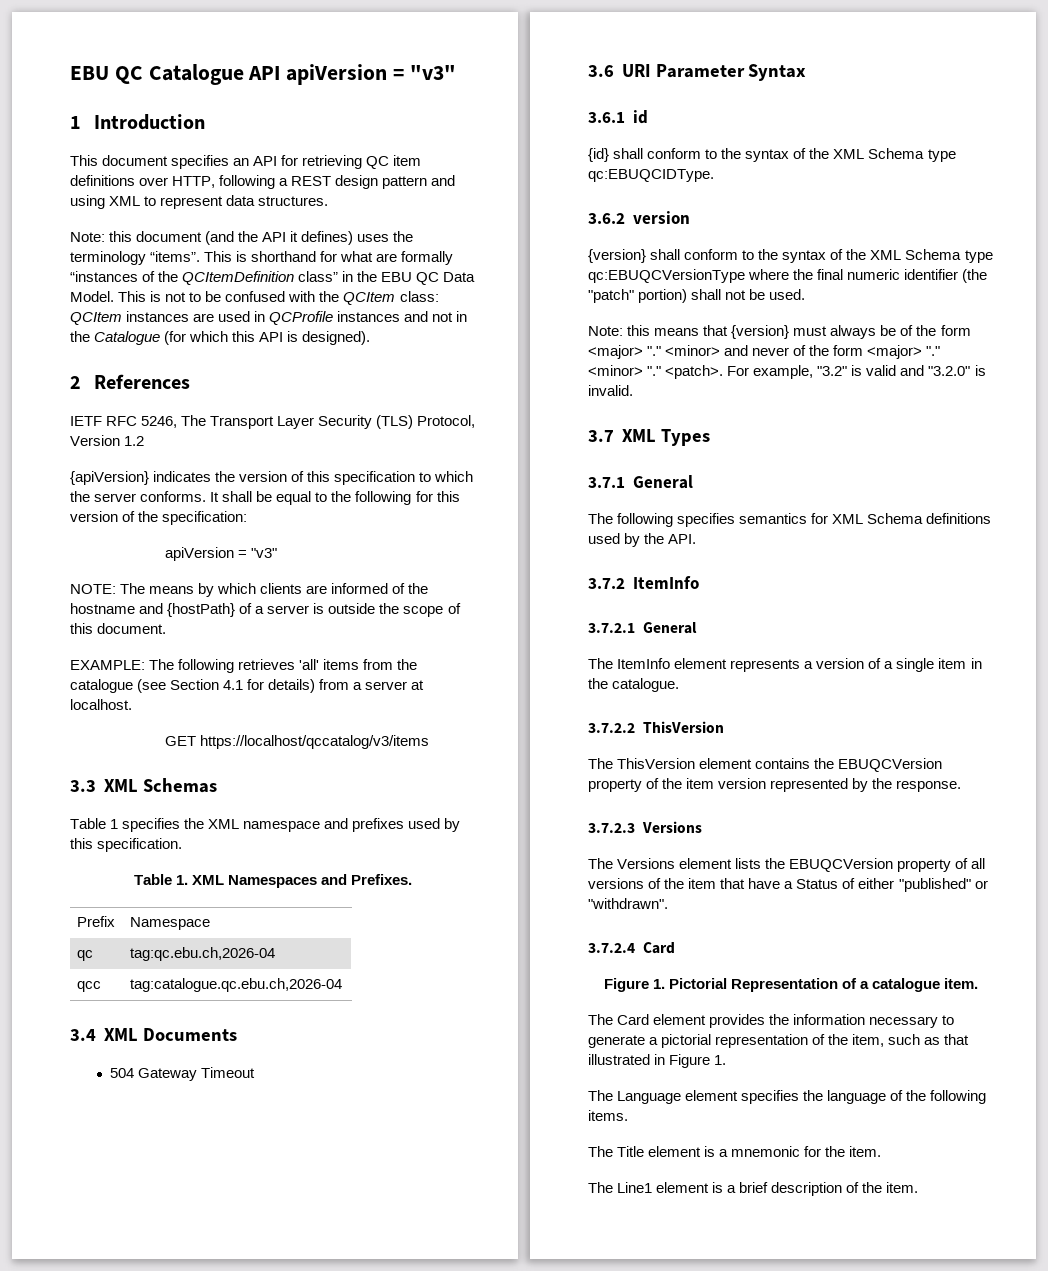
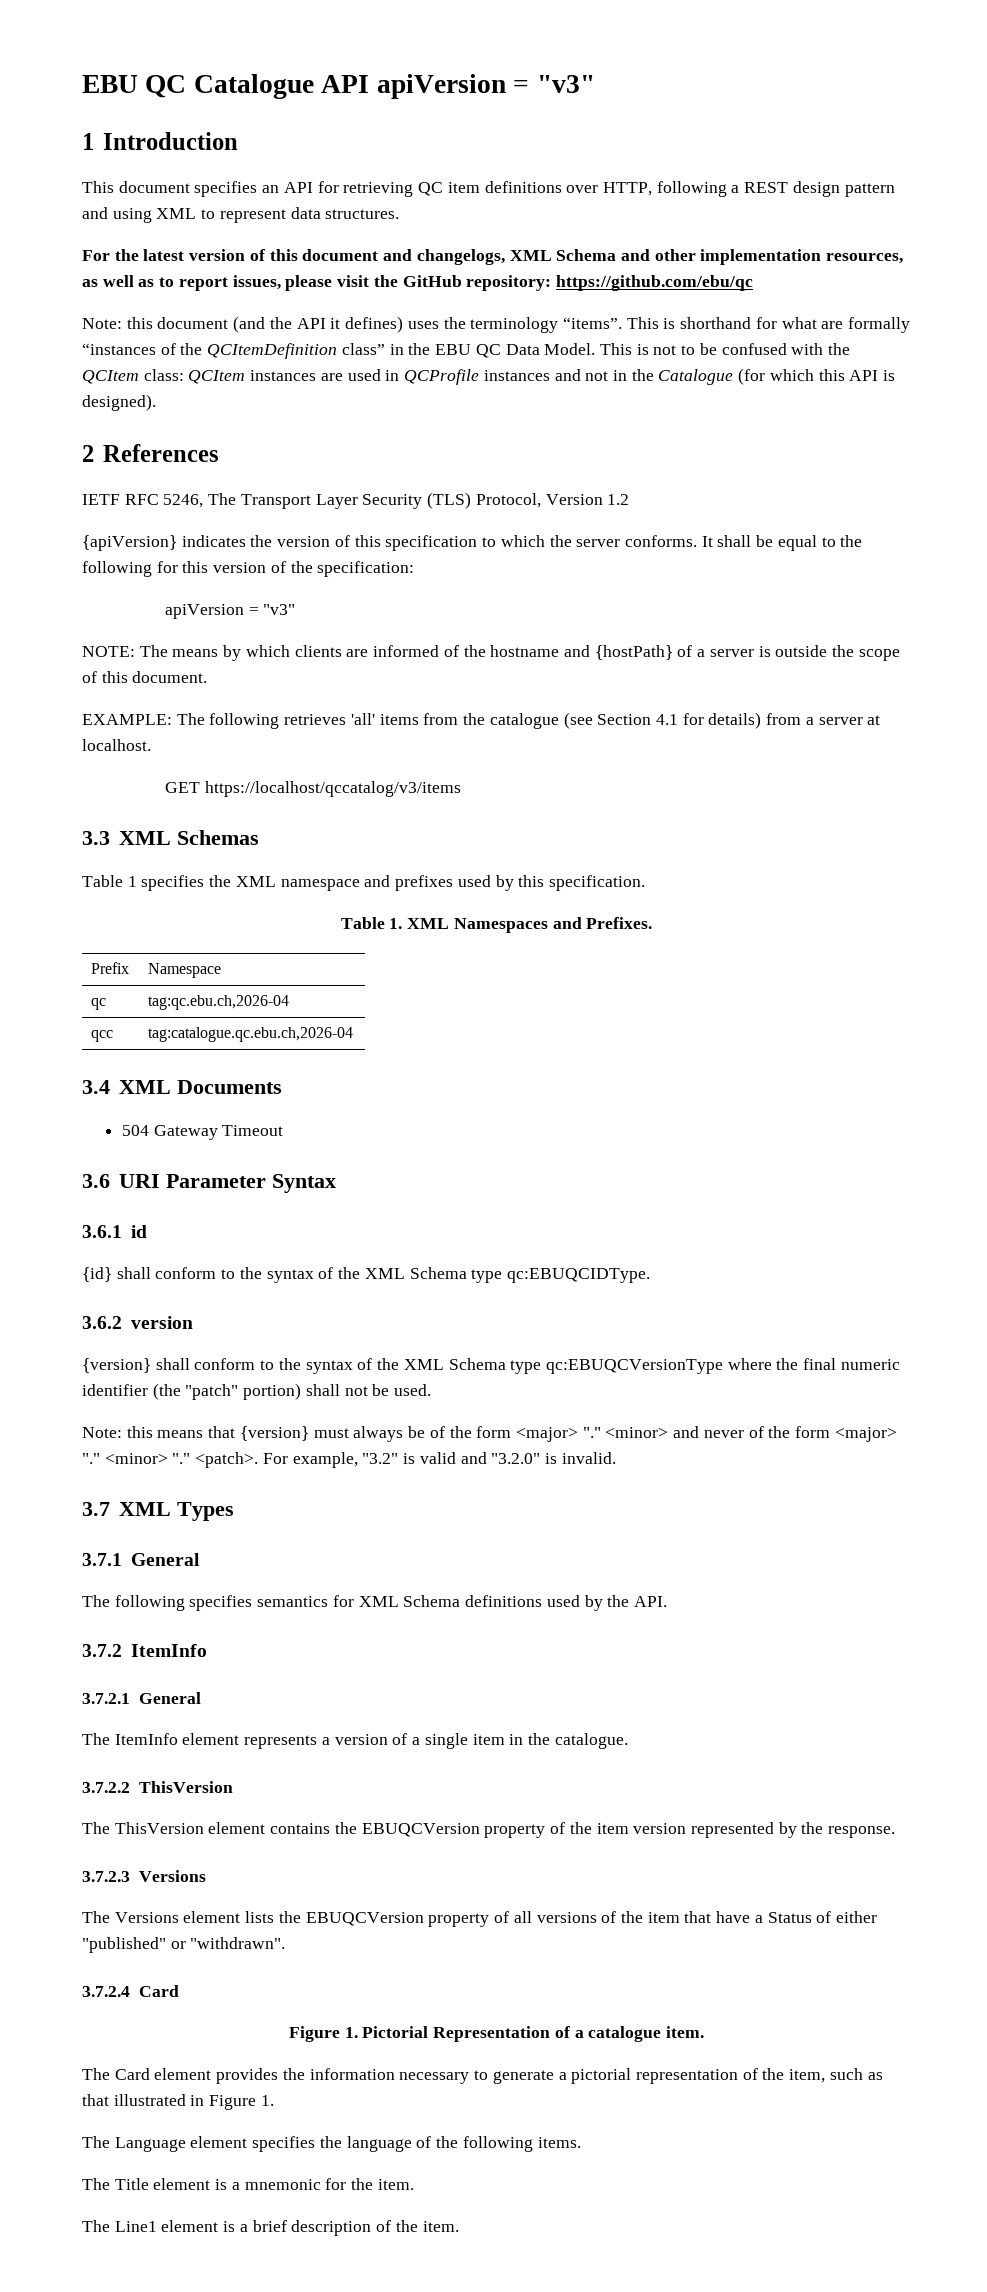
(329, 201) none -> [82,249,904,265] [82,275,753,291] // For the latest version of this document and changelogs, XML Schema and other implementation resources, as well as to report issues, please visit the GitHub repository: https://github.com/ebu/qc

